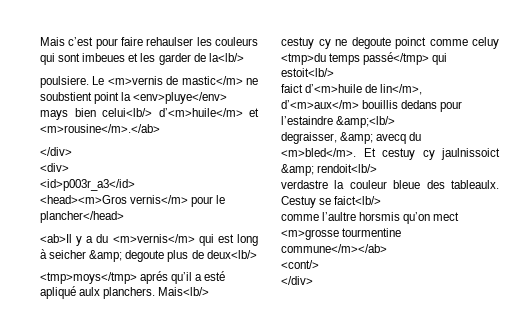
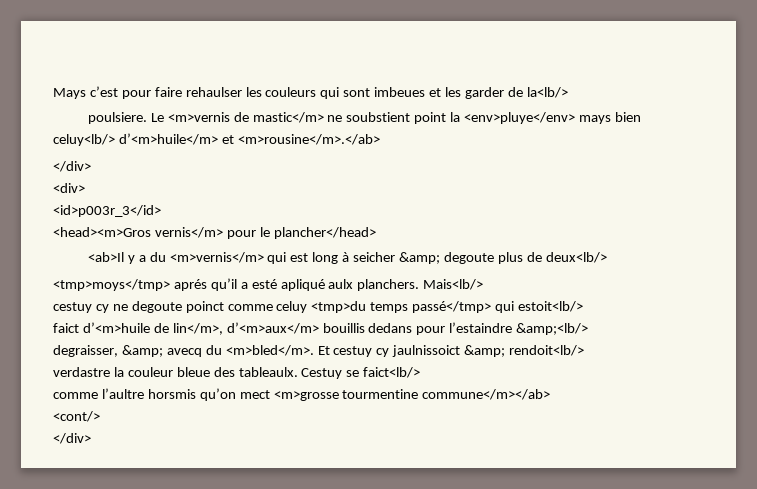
[40,37,65,46] Mais -> [53,88,86,99] Mays
[102,108,152,117] celui<lb/> -> [53,134,115,146] celuy<lb/>
[40,179,135,191] <id>p003r_a3</id> -> [53,205,161,217] <id>p003r_3</id>

